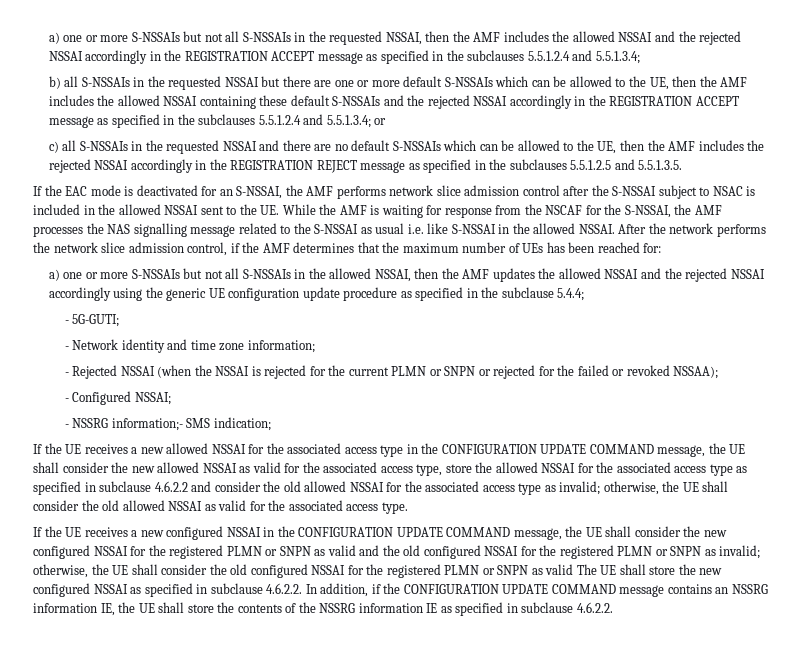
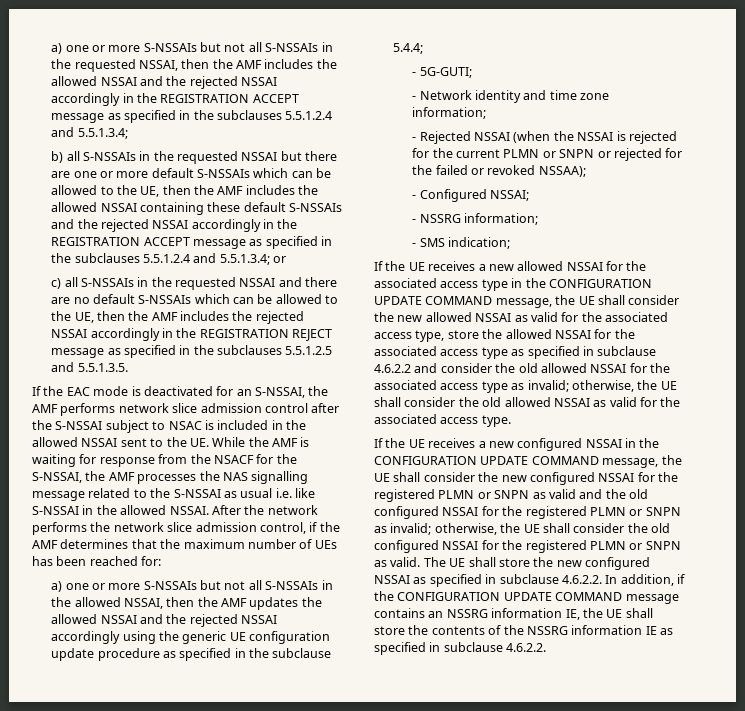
[545,205,583,215] NSCAF -> [213,455,254,464] NSACF
[111,418,183,431] information;- -> [464,213,539,225] [412,243,417,247] information; // -
[545,564,574,575] valid -> [390,557,421,567] valid.

